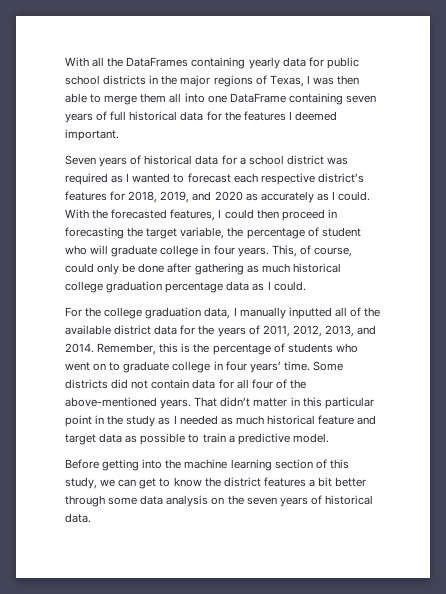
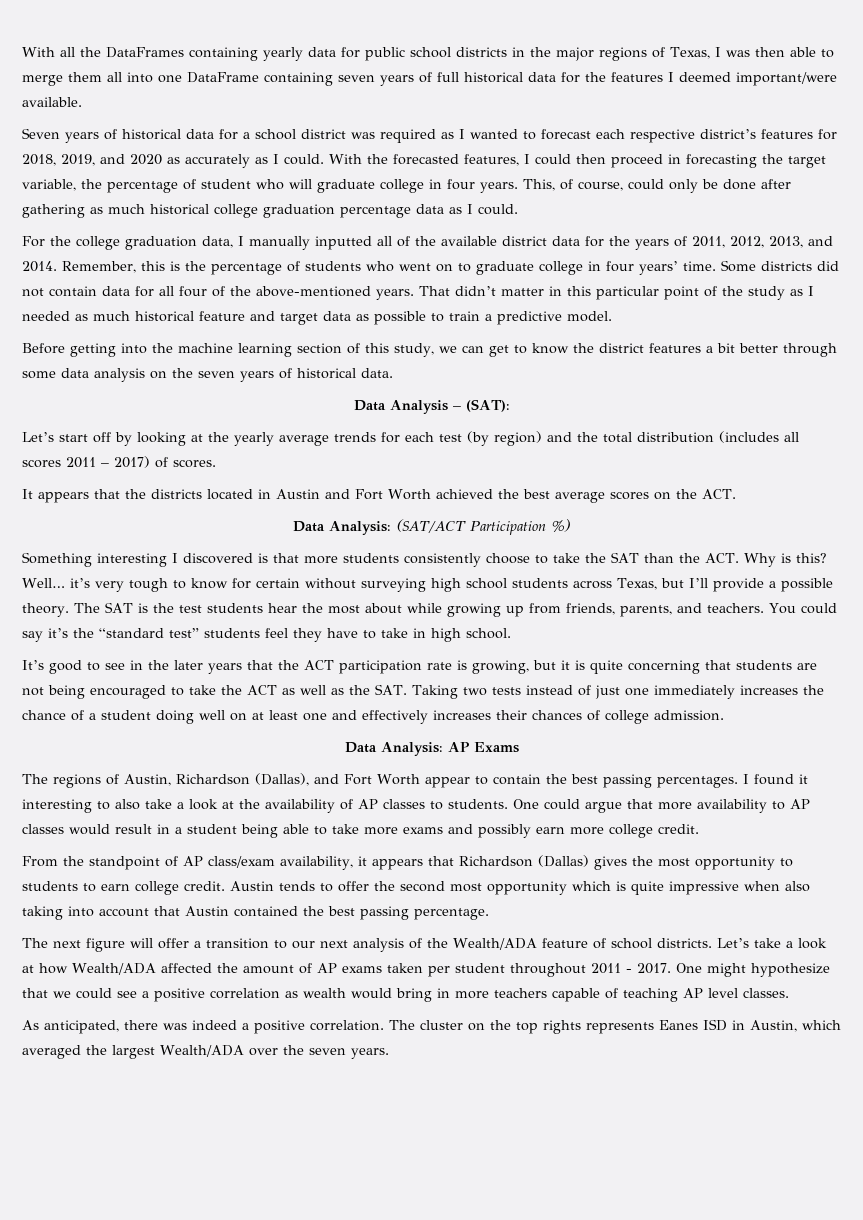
[65,129,119,141] important. -> [736,72,837,86] [22,97,82,107] important/were available.
[95,415,105,424] in -> [704,286,717,297] of
(91, 518) none -> [353,399,510,414] [22,431,799,446] [22,456,216,468] [22,489,736,503] [293,519,570,535] [22,552,827,567] [22,578,833,592] [22,602,837,617] [22,628,511,642] [22,660,817,674] [22,684,824,699] [22,710,724,724] [344,742,519,756] [22,773,808,788] [22,799,810,813] [22,824,699,838] [22,855,793,870] [22,881,810,895] [22,906,489,920] [22,938,827,952] [22,963,830,977] [22,988,789,1002] [22,1019,841,1034] [22,1045,389,1059] // Data Analysis – (SAT): // Let’s start off by looking at the yearly average trends for each test (by region) and the total distribution (includes all scores 2011 – 2017) of scores. // It appears that the districts located in Austin and Fort Worth achieved the best average scores on the ACT. // Data Analysis: (SAT/ACT Participation %) // Something interesting I discovered is that more students consistently choose to take the SAT than the ACT. Why is this? Well… it’s very tough to know for certain without surveying high school students across Texas, but I’ll provide a possible theory. The SAT is the test students hear the most about while growing up from friends, parents, and teachers. You could say it’s the “standard test” students feel they have to take in high school. // It’s good to see in the later years that the ACT participation rate is growing, but it is quite concerning that students are not being encouraged to take the ACT as well as the SAT. Taking two tests instead of just one immediately increases the chance of a student doing well on at least one and effectively increases their chances of college admission. // Data Analysis: AP Exams // The regions of Austin, Richardson (Dallas), and Fort Worth appear to contain the best passing percentages. I found it interesting to also take a look at the availability of AP classes to students. One could argue that more availability to AP classes would result in a student being able to take more exams and possibly earn more college credit. // From the standpoint of AP class/exam availability, it appears that Richardson (Dallas) gives the most opportunity to students to earn college credit. Austin tends to offer the second most opportunity which is quite impressive when also taking into account that Austin contained the best passing percentage. // The next figure will offer a transition to our next analysis of the Wealth/ADA feature of school districts. Let’s take a look at how Wealth/ADA affected the amount of AP exams taken per student throughout 2011 - 2017. One might hypothesize that we could see a positive correlation as wealth would bring in more teachers capable of teaching AP level classes. // As anticipated, there was indeed a positive correlation. The cluster on the top rights represents Eanes ISD in Austin, which averaged the largest Wealth/ADA over the seven years.

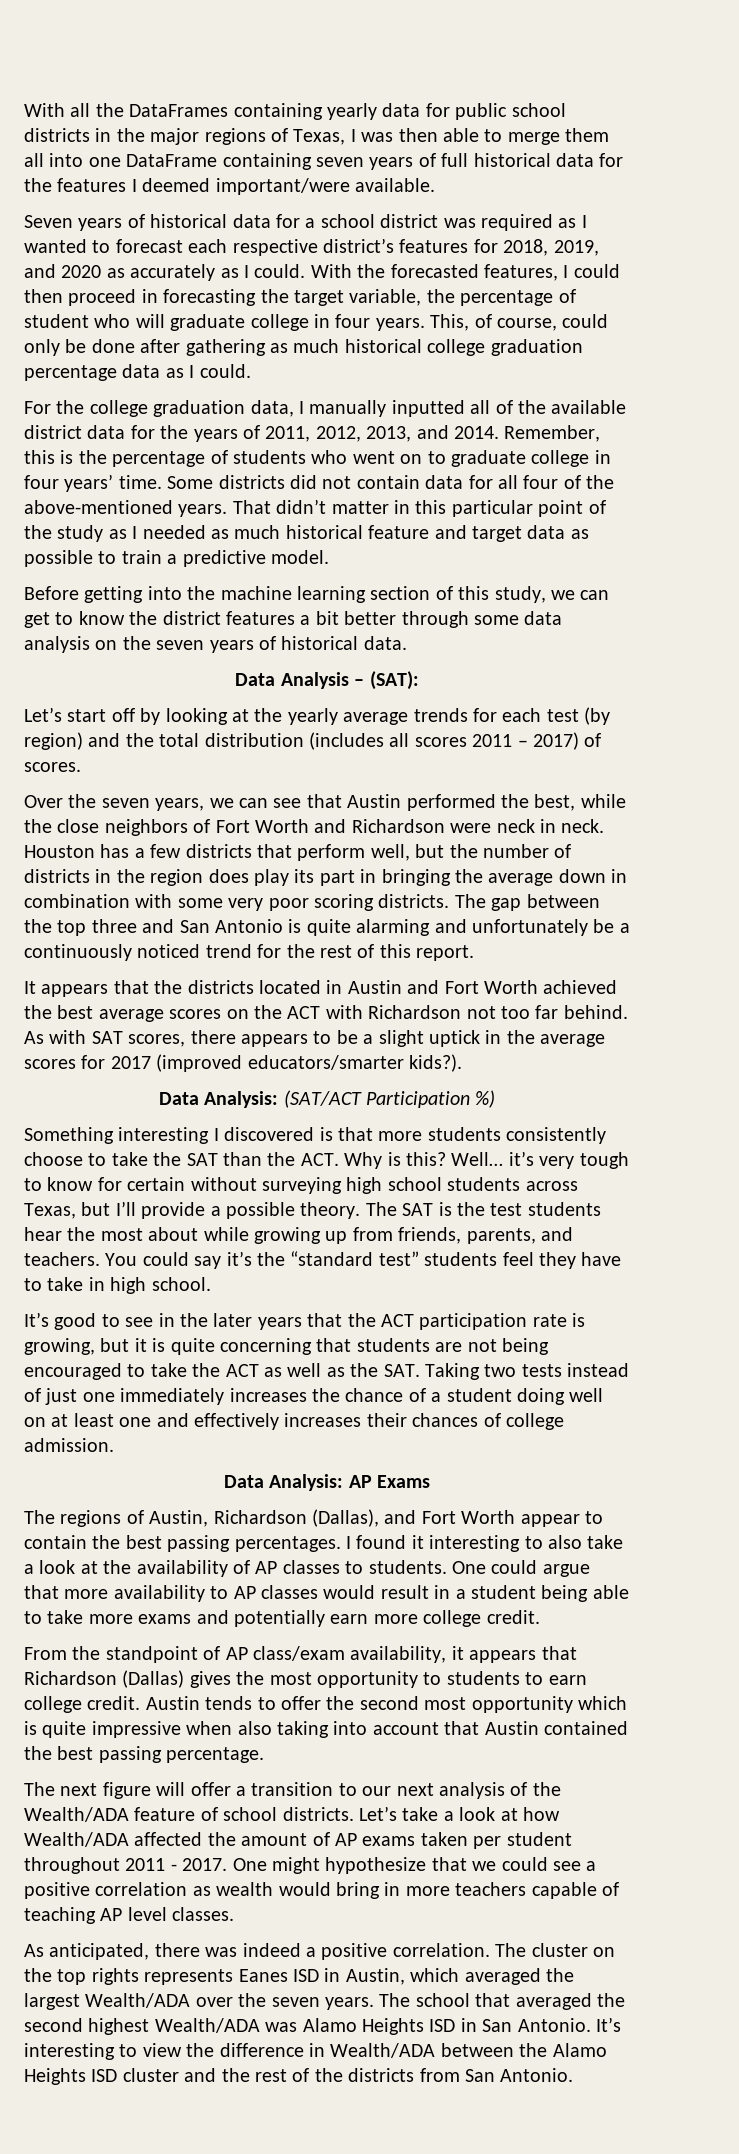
(216, 463) none -> [24,794,626,811] [24,819,605,836] [24,844,572,861] [24,869,628,886] [24,894,600,911] [24,919,630,936] [24,944,475,961] // Over the seven years, we can see that Austin performed the best, while the close neighbors of Fort Worth and Richardson were neck in neck. Houston has a few districts that perform well, but the number of districts in the region does play its part in bringing the average down in combination with some very poor scoring districts. The gap between the top three and San Antonio is quite alarming and unfortunately be a continuously noticed trend for the rest of this report.
[701,489,736,499] ACT. -> [287,1005,628,1019] [24,1030,606,1047] [24,1054,462,1072] ACT with Richardson not too far behind. As with SAT scores, there appears to be a slight uptick in the average scores for 2017 (improved educators/smarter kids?).
[478,824,531,838] possibly -> [234,1610,325,1627] potentially
(389, 1053) none -> [379,1993,625,2010] [24,2017,621,2035] [24,2043,607,2060] [24,2068,574,2085] The school that averaged the second highest Wealth/ADA was Alamo Heights ISD in San Antonio. It’s interesting to view the difference in Wealth/ADA between the Alamo Heights ISD cluster and the rest of the districts from San Antonio.

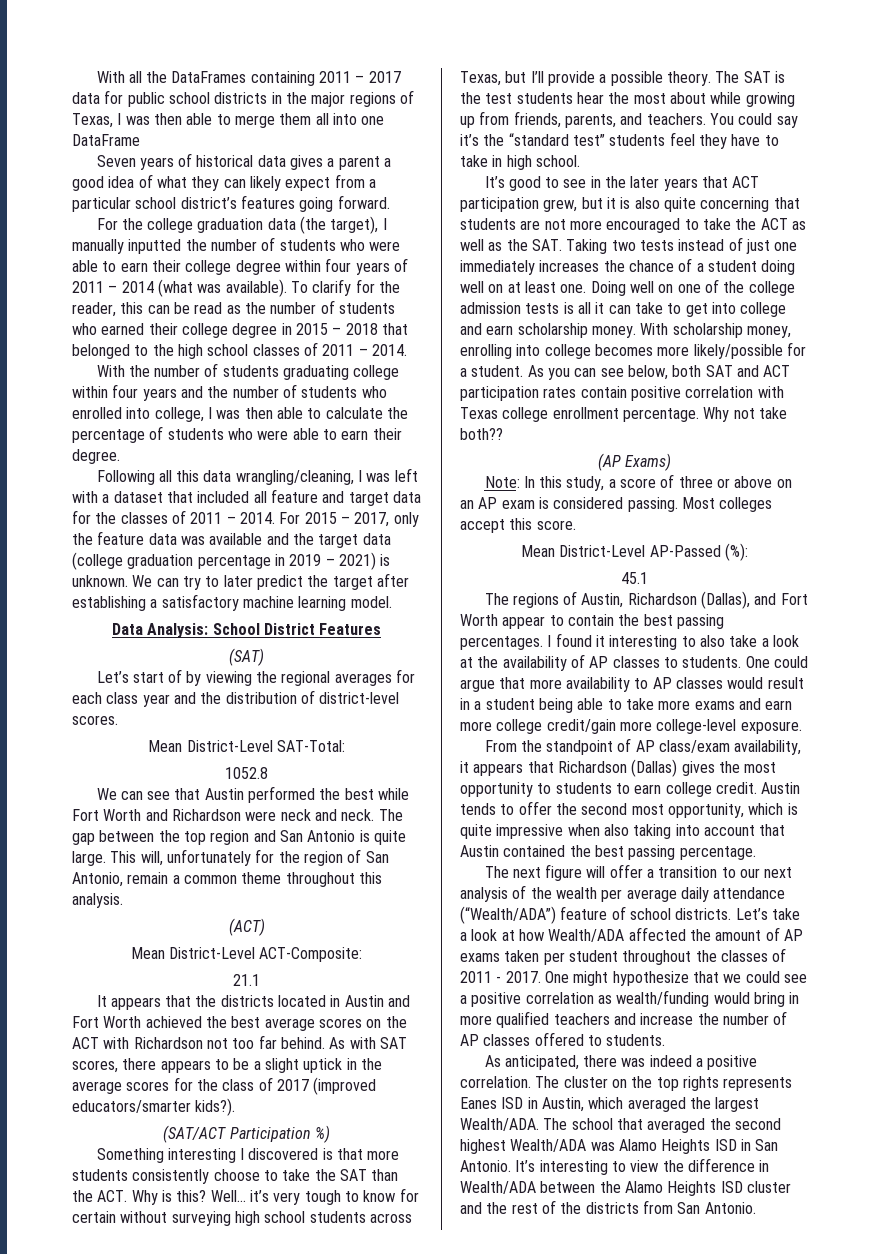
[327,103,377,120] yearly -> [319,71,401,83] 2011 – 2017
[222,153,624,170] [24,178,435,195] containing seven years of full historical data for the features I deemed important/were available. -> (140, 140) none
[276,214,587,231] [24,238,599,256] [24,264,620,281] [24,289,576,306] [24,314,609,331] [24,339,583,356] [24,364,251,381] [24,400,627,417] [24,425,601,442] [24,450,74,464] for a school district was required as I wanted to forecast each respective district’s features for 2018, 2019, and 2020 as accurately as I could. With the forecasted features, I could then proceed in forecasting the target variable, the percentage of student who will graduate college in four years. This, of course, could only be done after gathering as much historical college graduation percentage data as I could. // For the college graduation data, I manually inputted all of the available district data for the years of 2011, 2012, 2013, and 2014. Remember, this is -> [290,155,392,170] [72,174,376,191] [72,195,390,212] [96,216,387,234] [72,237,401,254] [72,258,408,275] [72,279,400,297] [72,300,395,317] [72,323,408,338] [72,342,407,359] [96,363,400,380] [72,384,387,401] [72,407,383,422] gives a parent a good idea of what they can likely expect from a particular school district’s features going forward. // For the college graduation data (the target), I manually inputted the number of students who were able to earn their college degree within four years of 2011 – 2014 (what was available). To clarify for the reader, this can be read as the number of students who earned their college degree in 2015 – 2018 that belonged to the high school classes of 2011 – 2014. // With the number of students graduating college within four years and the number of students who enrolled into college, I was then able to calculate
[352,450,611,467] [24,474,615,492] [24,499,606,517] [24,525,589,542] [24,550,329,567] [24,586,610,603] [24,611,563,628] [24,636,407,653] [235,671,419,690] [24,707,611,725] [24,732,602,750] [24,762,81,772] [24,794,234,811] went on to graduate college in four years’ time. Some districts did not contain data for all four of the above-mentioned years. That didn’t matter in this particular point of the study as I needed as much historical feature and target data as possible to train a predictive model. // Before getting into the machine learning section of this study, we can get to know the district features a bit better through some data analysis on the seven years of historical data. // Data Analysis – (SAT): // Let’s start off by looking at the yearly average trends for each test (by region) and the total distribution (includes all scores 2011 – 2017) of scores. // Over the seven years, we -> [257,428,402,440] [72,449,120,464] [96,468,418,485] [72,489,421,506] [72,510,419,527] [72,531,391,548] [72,552,391,570] [72,573,409,590] [72,594,392,611] [111,623,382,638] [229,648,264,666] [96,669,416,686] [72,690,400,707] [72,715,118,725] [148,740,345,752] [225,767,268,779] [96,788,117,800] were able to earn their degree. // Following all this data wrangling/cleaning, I was left with a dataset that included all feature and target data for the classes of 2011 – 2014. For 2015 – 2017, only the feature data was available and the target data (college graduation percentage in 2019 – 2021) is unknown. We can try to later predict the target after establishing a satisfactory machine learning model. // Data Analysis: School District Features // (SAT) // Let’s start of by viewing the regional averages for each class year and the distribution of district-level scores. // Mean District-Level SAT-Total: // 1052.8 // We
[534,794,626,811] [24,819,211,836] best, while the close neighbors of -> [344,788,410,800] best while
[539,819,605,833] [24,844,572,861] [24,869,628,886] [24,894,450,911] in neck. Houston has a few districts that perform well, but the number of districts in the region does play its part in bringing the average down in combination with some very poor scoring districts. -> [314,809,375,821] and neck.
[91,919,137,933] three -> [210,830,250,845] region
[356,919,630,936] [24,944,475,961] alarming and unfortunately be a continuously noticed trend for the rest of this report. -> [72,849,389,866] [72,872,382,887] [72,893,123,908] [228,918,265,936] [130,947,363,962] [233,974,260,986] large. This will, unfortunately for the region of San Antonio, remain a common theme throughout this analysis. // (ACT) // Mean District-Level ACT-Composite: // 21.1
(106, 1062) none -> [196,1077,273,1091] the class of
[158,1091,279,1108] Data Analysis: -> (236, 1107) none
[347,1313,586,1330] [24,1338,95,1355] the ACT participation rate is growing, -> [732,176,760,188] [460,197,578,212] ACT participation grew,
(166, 1345) none -> [634,197,660,209] also
[501,1338,549,1355] being -> [569,220,602,230] more
[119,1413,564,1430] [24,1438,114,1452] [223,1474,431,1491] one and effectively increases their chances of college admission. // Data Analysis: AP Exams -> [560,279,795,296] [460,302,787,317] [460,323,791,338] [460,342,806,359] [460,365,791,380] [460,386,784,401] [460,407,787,422] [460,428,503,440] [597,453,672,471] [484,474,792,491] [460,497,773,512] [460,518,576,533] [521,543,748,561] [621,572,648,584] one. Doing well on one of the college admission tests is all it can take to get into college and earn scholarship money. With scholarship money, enrolling into college becomes more likely/possible for a student. As you can see below, both SAT and ACT participation rates contain positive correlation with Texas college enrollment percentage. Why not take both?? // (AP Exams) // Note: In this study, a score of three or above on an AP exam is considered passing. Most colleges accept this score. // Mean District-Level AP-Passed (%): // 45.1
[234,1610,325,1627] potentially -> (761, 704) none
[486,1610,540,1624] credit. -> [546,719,802,734] credit/gain more college-level exposure.
[471,1696,573,1713] opportunity -> [667,803,744,818] opportunity,
[24,1807,129,1822] Wealth/ADA -> [555,887,786,902] [460,906,556,924] wealth per average daily attendance (“Wealth/ADA”)
(120, 1865) none -> [695,948,787,962] the classes of
[216,1882,274,1896] wealth -> [616,990,710,1007] wealth/funding
[455,1882,619,1899] [24,1907,235,1924] teachers capable of teaching AP level classes. -> [496,1011,788,1028] [460,1032,666,1046] qualified teachers and increase the number of AP classes offered to students.
[85,1993,374,2010] Wealth/ADA over the seven years. -> [460,1118,539,1131] Wealth/ADA.

